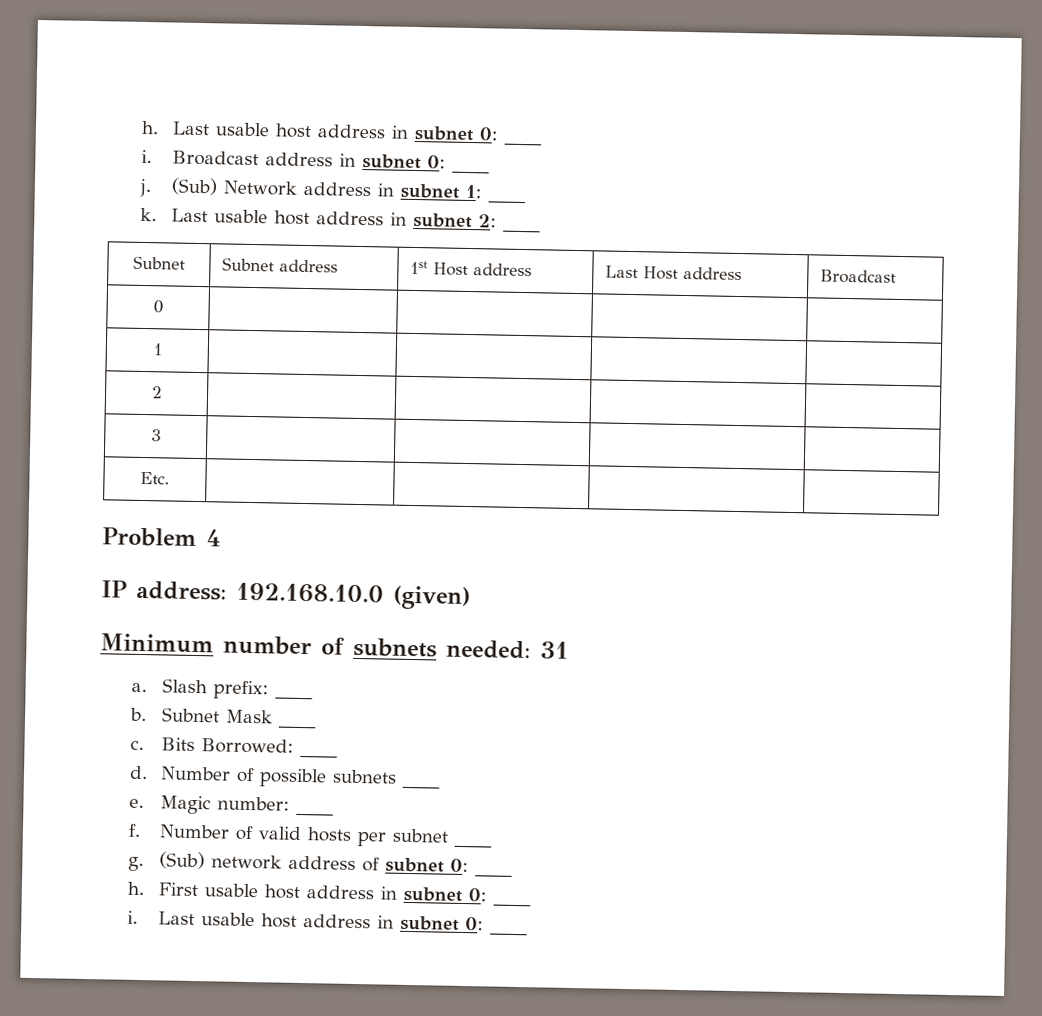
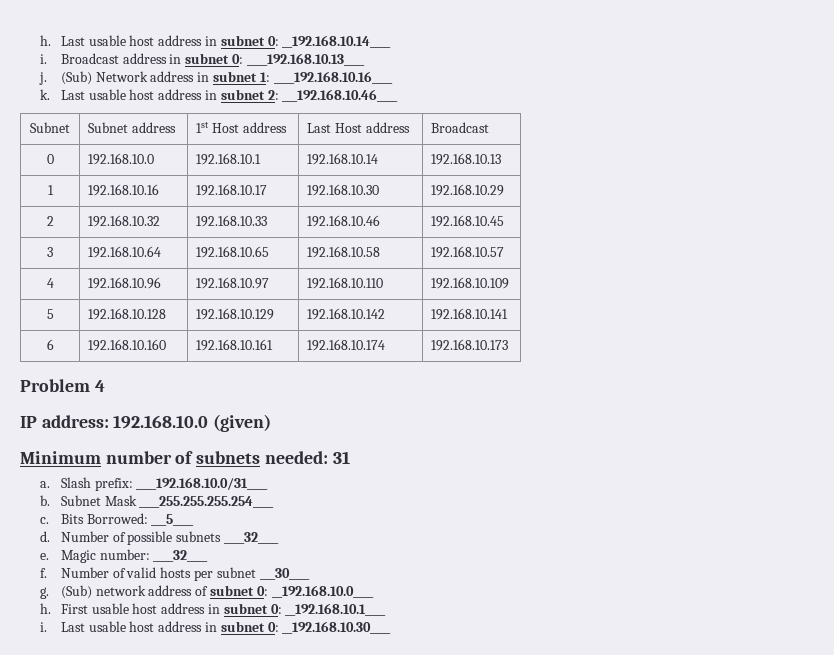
[504,140,543,147] ____ -> [282,35,392,48] __192.168.10.14____
[452,168,491,175] ____ -> [246,53,365,66] ____192.168.10.13____
[488,198,527,205] ____ -> [273,71,393,84] ____192.168.10.16____
[503,227,542,234] ____ -> [282,89,399,102] ___192.168.10.46____
[152,343,162,356] [150,386,163,399] [150,429,162,442] [140,471,170,485] | | | // 1 | | | | // 2 | | | | // 3 | | | | // Etc. | | | | -> [88,153,155,165] [196,153,262,165] [307,153,379,165] [431,153,502,165] [47,185,54,195] [88,184,160,196] [196,184,268,196] [307,184,380,196] [431,184,505,196] [46,216,54,226] [88,215,161,227] [196,215,268,227] [307,215,381,227] [431,215,505,227] [47,247,53,257] [88,246,162,258] [196,246,270,258] [307,246,381,258] [431,246,505,258] [46,278,54,288] [88,277,162,289] [196,277,270,289] [307,277,384,289] [431,277,510,289] [46,309,54,319] [88,308,167,320] [196,308,275,320] [307,308,386,320] [431,308,509,320] [46,339,54,350] [88,339,167,351] [196,339,274,351] [307,339,386,351] [431,339,509,351] 192.168.10.0 | 192.168.10.1 | 192.168.10.14 | 192.168.10.13 // 1 | 192.168.10.16 | 192.168.10.17 | 192.168.10.30 | 192.168.10.29 // 2 | 192.168.10.32 | 192.168.10.33 | 192.168.10.46 | 192.168.10.45 // 3 | 192.168.10.64 | 192.168.10.65 | 192.168.10.58 | 192.168.10.57 // 4 | 192.168.10.96 | 192.168.10.97 | 192.168.10.110 | 192.168.10.109 // 5 | 192.168.10.128 | 192.168.10.129 | 192.168.10.142 | 192.168.10.141 // 6 | 192.168.10.160 | 192.168.10.161 | 192.168.10.174 | 192.168.10.173
[275,694,314,701] ____ -> [136,477,269,490] ____192.168.10.0/31____
[278,723,317,730] ____ -> [139,496,275,508] ____255.255.255.254____
[300,752,339,759] ____ -> [151,514,195,526] ___5____
[402,783,441,790] ____ -> [224,532,280,544] ____32____
[296,810,335,817] ____ -> [153,550,209,562] ____32____
[454,842,493,849] ____ -> [259,568,310,580] ___30____
[475,872,514,878] ____ -> [271,585,374,598] __192.168.10.0____
[493,901,532,908] ____ -> [285,603,387,616] __192.168.10.1____
[490,930,529,937] ____ -> [282,621,392,634] __192.168.10.30____

